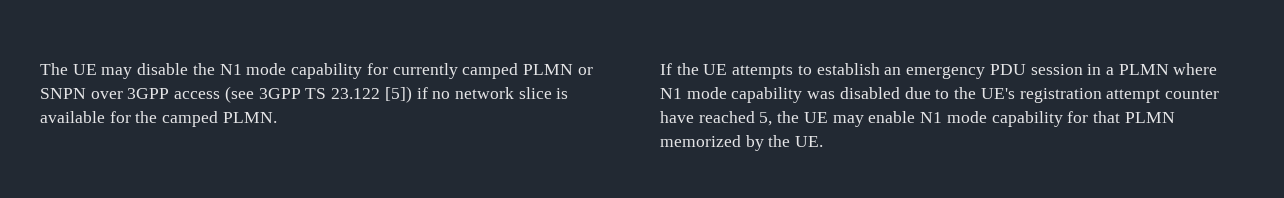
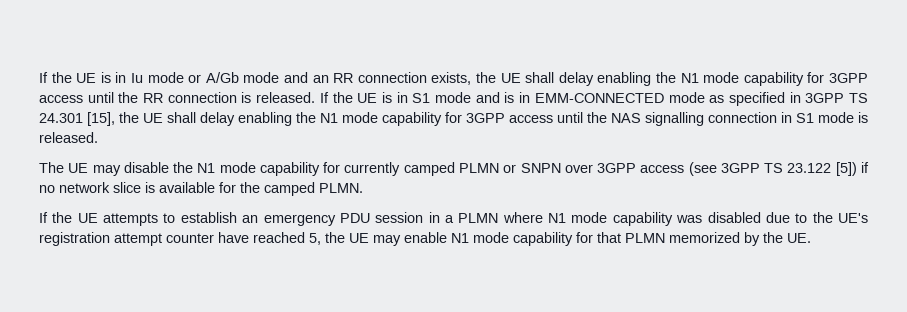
(40, 69) none -> [39,72,869,86] [39,92,868,106] [39,112,868,126] [39,132,98,143] If the UE is in Iu mode or A/Gb mode and an RR connection exists, the UE shall delay enabling the N1 mode capability for 3GPP access until the RR connection is released. If the UE is in S1 mode and is in EMM-CONNECTED mode as specified in 3GPP TS 24.301 [15], the UE shall delay enabling the N1 mode capability for 3GPP access until the NAS signalling connection in S1 mode is released. //

